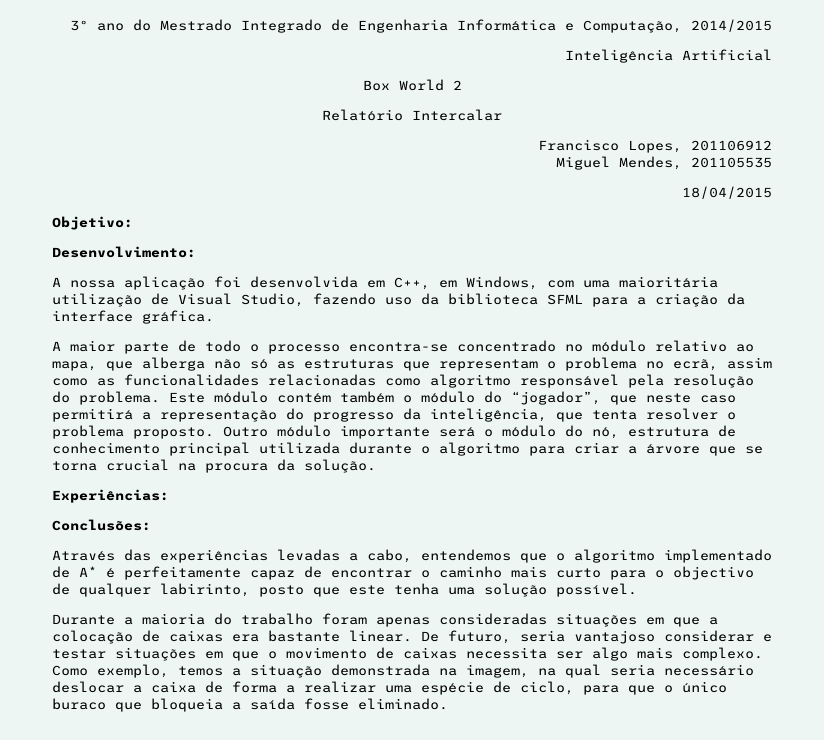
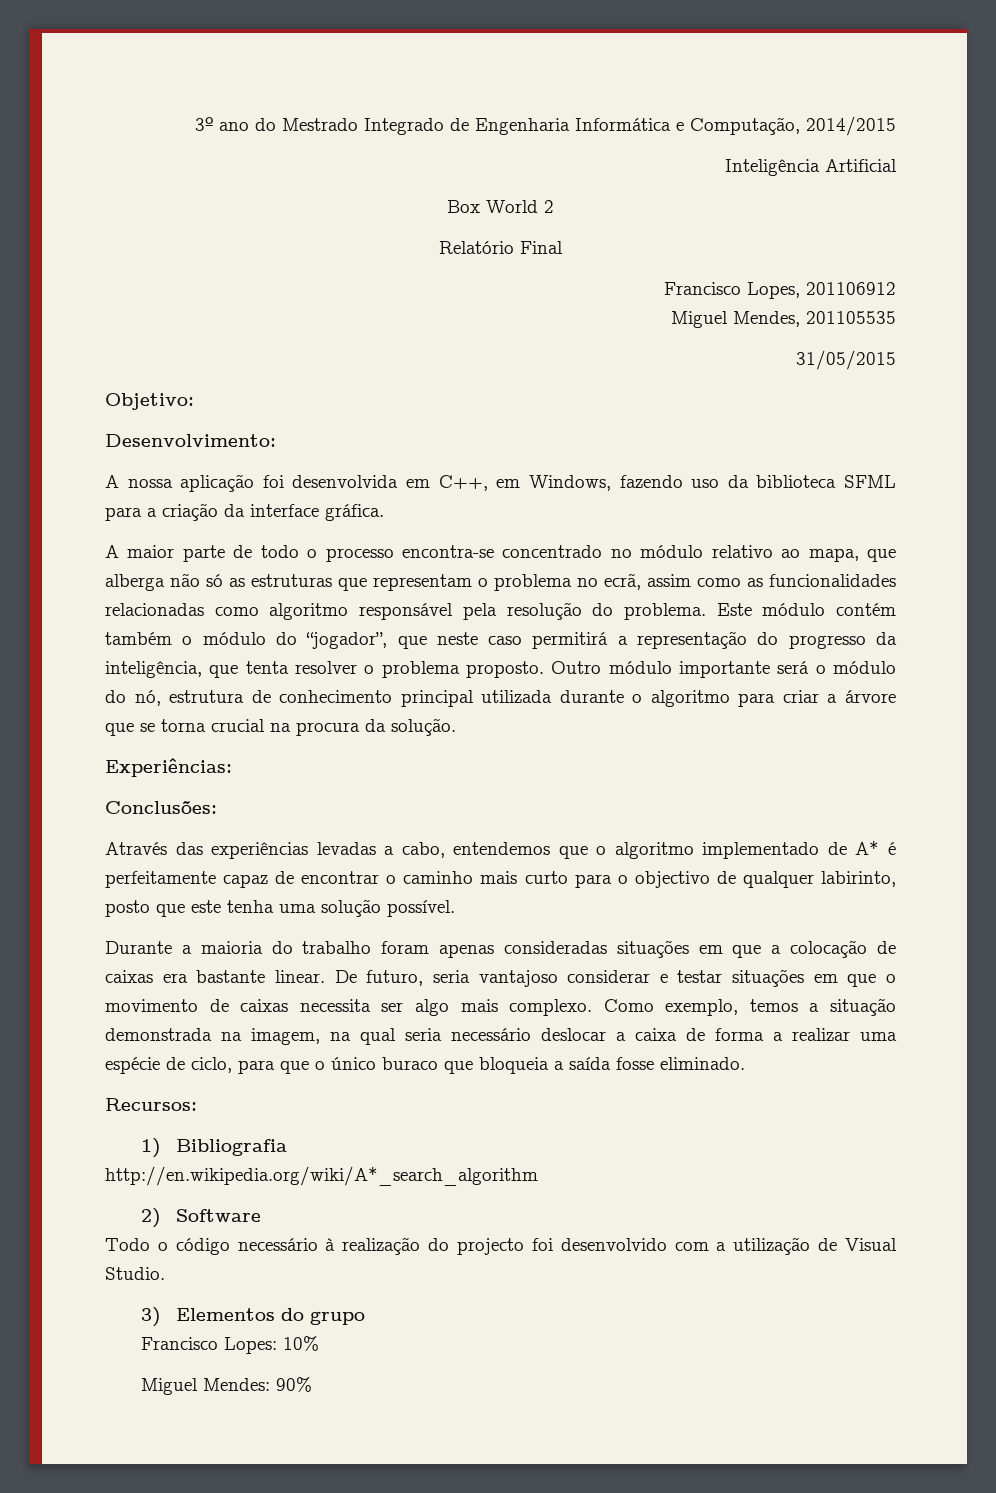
[412,109,502,121] Intercalar -> [520,241,563,254] Final
[682,186,772,199] 18/04/2015 -> [796,350,896,370] 31/05/2015
[547,276,718,288] [52,293,304,307] com uma maioritária utilização de Visual Studio, -> (611, 483) none
(448, 704) none -> [105,1098,197,1111] [140,1138,288,1158] [105,1166,538,1186] [140,1208,262,1228] [105,1237,898,1255] [105,1267,165,1280] [140,1307,366,1327] [140,1336,319,1354] [140,1377,312,1395] // Recursos: // 1) Bibliografia // http://en.wikipedia.org/wiki/A*_search_algorithm // 2) Software // Todo o código necessário à realização do projecto foi desenvolvido com a utilização de Visual Studio. // 3) Elementos do grupo // Francisco Lopes: 10% // Miguel Mendes: 90%

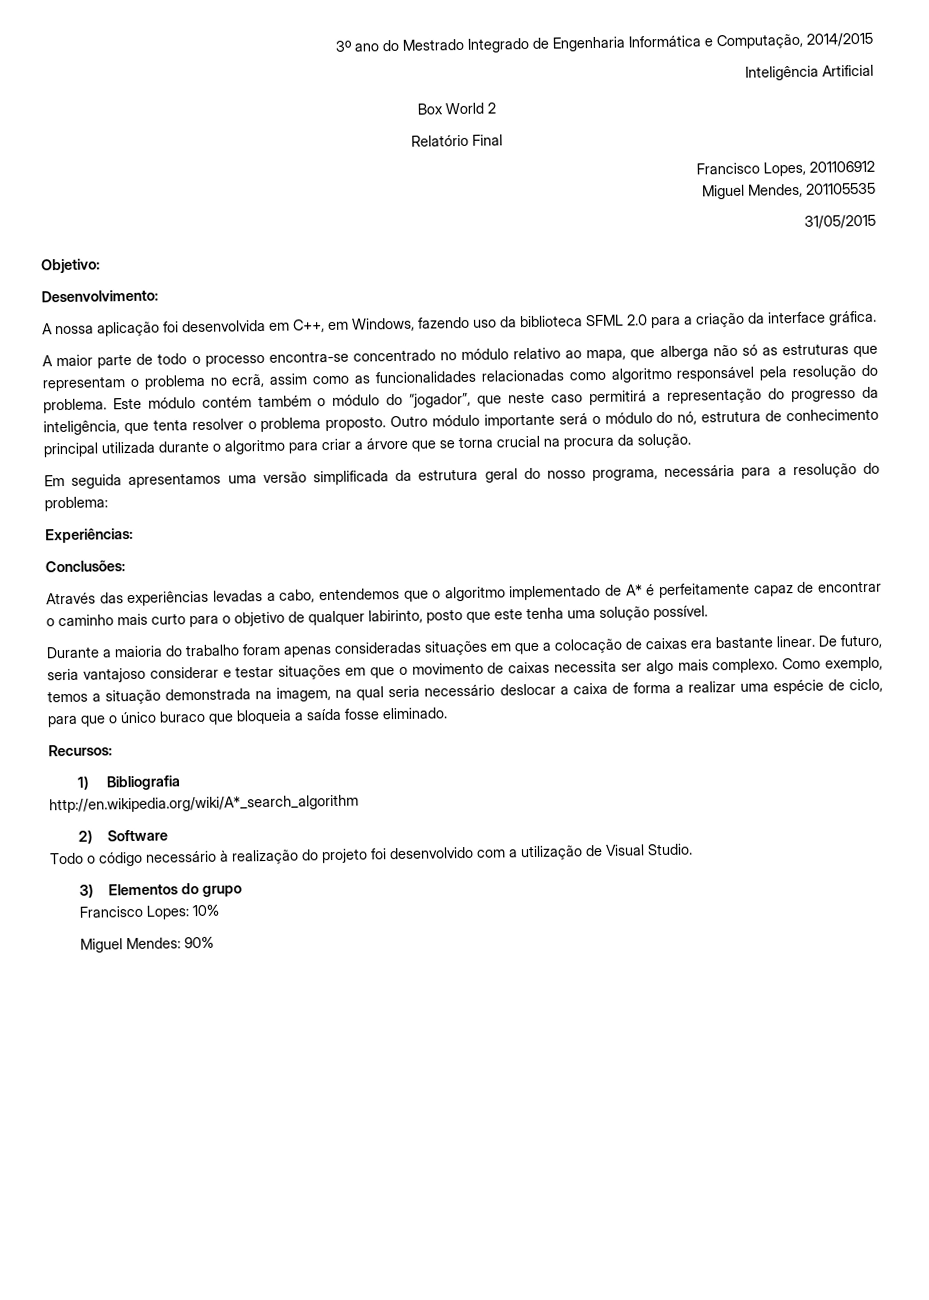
(897, 481) none -> [626,314,648,326] 2.0
(456, 727) none -> [44,462,880,489] [44,496,108,512] // Em seguida apresentamos uma versão simplificada da estrutura geral do nosso programa, necessária para a resolução do problema:
[634,871,710,888] objectivo -> [234,611,285,627] objetivo
[457,1238,524,1255] projecto -> [321,848,368,864] projeto

